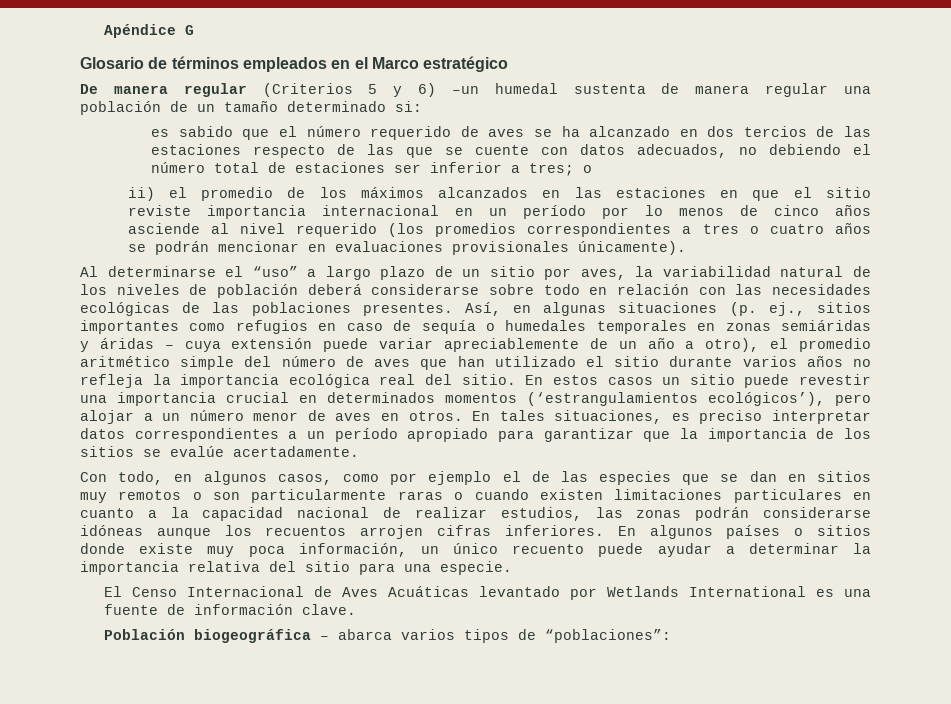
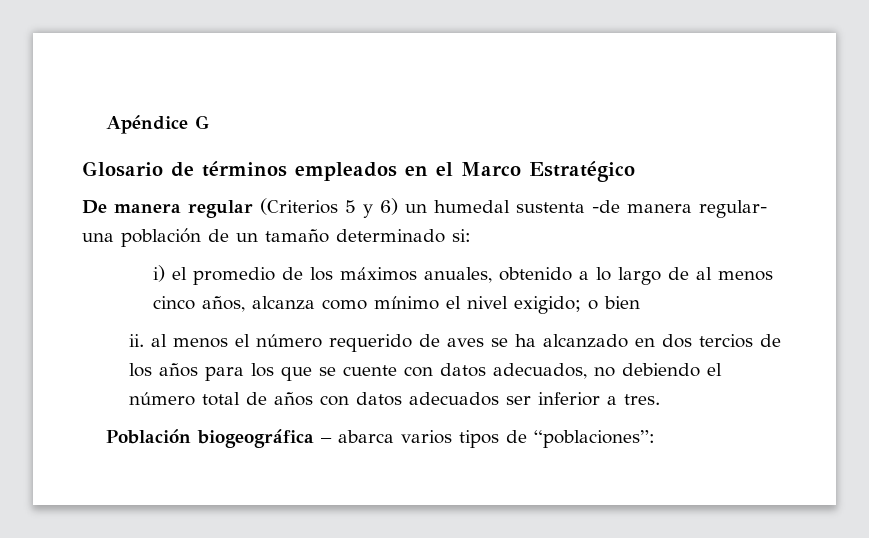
[423,56,509,72] estratégico -> [529,161,635,182] Estratégico
[451,86,479,94] –un -> [405,204,427,213] un
[661,83,829,97] de manera regular -> [592,200,767,218] -de manera regular-
[151,126,270,140] es sabido que -> [152,265,773,285] [152,296,640,314] [129,334,229,348] i) el promedio de los máximos anuales, obtenido a lo largo de al menos cinco años, alcanza como mínimo el nivel exigido; o bien // ii. al menos
[844,126,872,137] [151,144,395,158] las estaciones respecto de las -> [129,363,275,381] los años para los
[295,162,593,176] [127,187,871,201] [127,205,872,219] [127,223,872,237] [127,241,686,255] [80,266,871,280] [80,284,871,298] [80,302,871,316] [80,320,871,334] [80,338,872,352] [80,356,871,370] [80,374,872,388] [80,392,871,406] [80,410,871,424] [80,428,871,442] [80,446,359,457] [80,471,871,485] [80,489,872,503] [80,507,872,521] [80,525,872,539] [80,543,871,557] [80,561,512,575] [103,586,871,600] [103,604,356,615] estaciones ser inferior a tres; o // ii) el promedio de los máximos alcanzados en las estaciones en que el sitio reviste importancia internacional en un período por lo menos de cinco años asciende al nivel requerido (los promedios correspondientes a tres o cuatro años se podrán mencionar en evaluaciones provisionales únicamente). // Al determinarse el “uso” a largo plazo de un sitio por aves, la variabilidad natural de los niveles de población deberá considerarse sobre todo en relación con las necesidades ecológicas de las poblaciones presentes. Así, en algunas situaciones (p. ej., sitios importantes como refugios en caso de sequía o humedales temporales en zonas semiáridas y áridas – cuya extensión puede variar apreciablemente de un año a otro), el promedio aritmético simple del número de aves que han utilizado el sitio durante varios años no refleja la importancia ecológica real del sitio. En estos casos un sitio puede revestir una importancia crucial en determinados momentos (‘estrangulamientos ecológicos’), pero alojar a un número menor de aves en otros. En tales situaciones, es preciso interpretar datos correspondientes a un período apropiado para garantizar que la importancia de los sitios se evalúe acertadamente. // Con todo, en algunos casos, como por ejemplo el de las especies que se dan en sitios muy remotos o son particularmente raras o cuando existen limitaciones particulares en cuanto a la capacidad nacional de realizar estudios, las zonas podrán considerarse idóneas aunque los recuentos arrojen cifras inferiores. En algunos países o sitios donde existe muy poca información, un único recuento puede ayudar a determinar la importancia relativa del sitio para una especie. // El Censo Internacional de Aves Acuáticas levantado por Wetlands International es una fuente de información clave. -> [274,392,661,406] años con datos adecuados ser inferior a tres.

